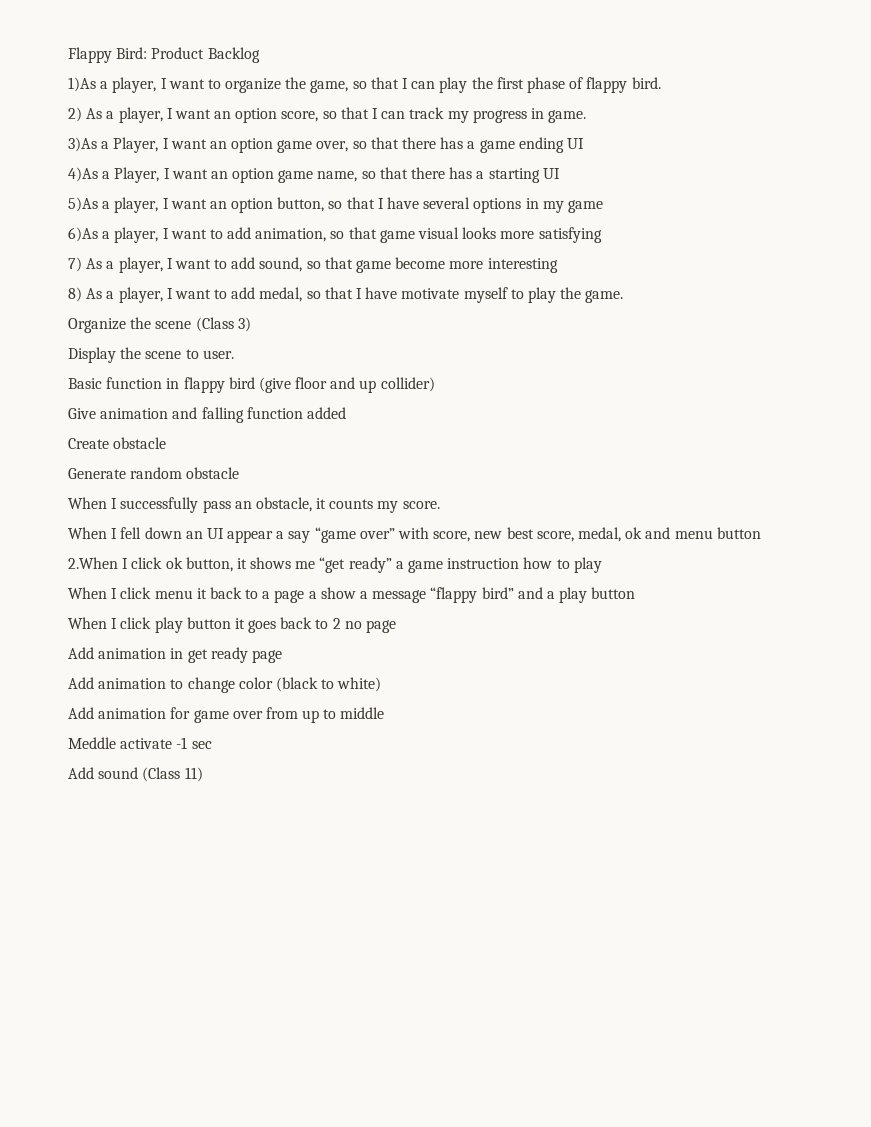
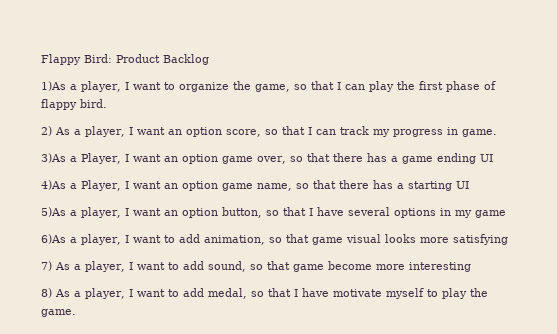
[68,317,251,333] [68,347,234,363] [68,377,435,393] [68,407,346,423] [68,437,167,449] [68,467,240,479] [68,497,440,513] [68,527,761,543] [68,557,602,573] [68,587,636,603] [68,617,397,633] [68,647,282,663] [68,677,382,693] [68,707,385,723] [68,737,212,749] [68,767,203,782] // Organize the scene (Class 3) // Display the scene to user. // Basic function in flappy bird (give floor and up collider) // Give animation and falling function added // Create obstacle // Generate random obstacle // When I successfully pass an obstacle, it counts my score. // When I fell down an UI appear a say “game over” with score, new best score, medal, ok and menu button // 2.When I click ok button, it shows me “get ready” a game instruction how to play // When I click menu it back to a page a show a message “flappy bird” and a play button // When I click play button it goes back to 2 no page // Add animation in get ready page // Add animation to change color (black to white) // Add animation for game over from up to middle // Meddle activate -1 sec // Add sound (Class 11) -> (76, 313) none

